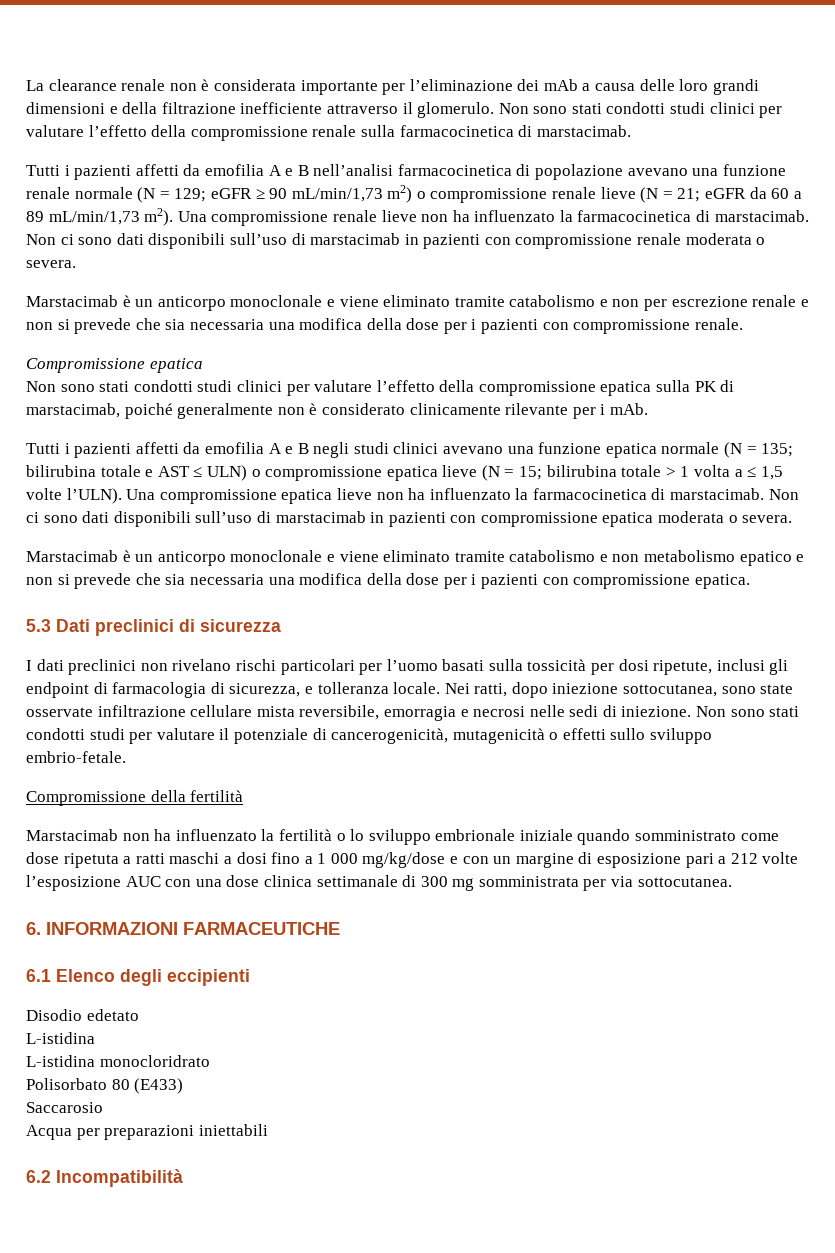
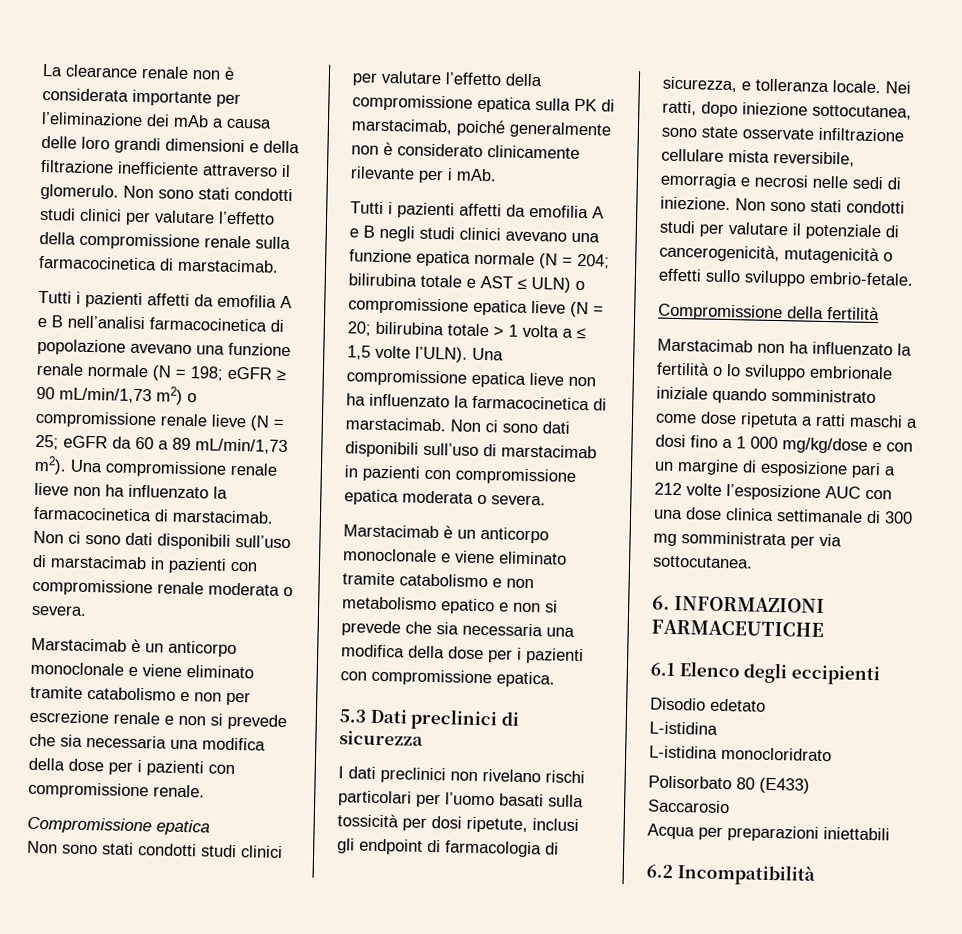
[174,188,207,202] 129; -> [190,366,223,381] 198;
[677,188,701,202] 21; -> [35,434,59,450] 25;
[761,443,794,457] 135; -> [577,253,610,269] 204;
[519,466,543,480] 15; -> [347,321,371,336] 20;

